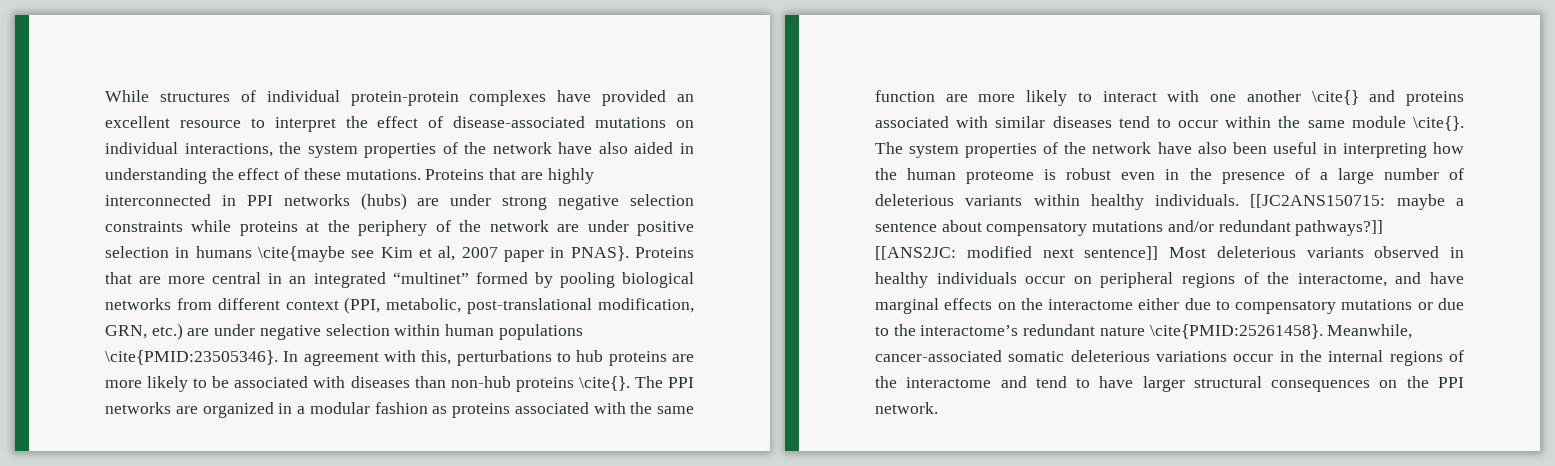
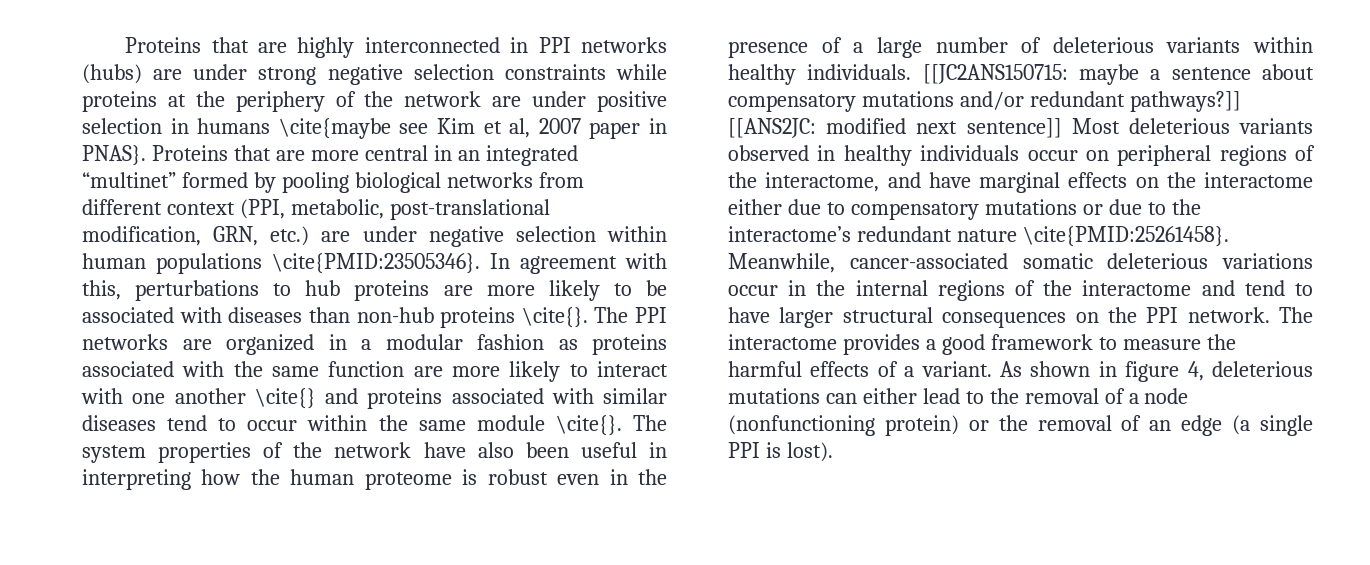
[105,90,694,106] [105,116,695,132] [105,142,694,158] [105,168,421,184] While structures of individual protein-protein complexes have provided an excellent resource to interpret the effect of disease-associated mutations on individual interactions, the system properties of the network have also aided in understanding the effect of these mutations. -> (125, 45) none
(938, 408) none -> [1279,307,1313,323] [728,334,1236,355] [728,361,1313,382] [728,388,1189,404] [728,415,1313,436] [728,442,833,462] The interactome provides a good framework to measure the harmful effects of a variant. As shown in figure 4, deleterious mutations can either lead to the removal of a node (nonfunctioning protein) or the removal of an edge (a single PPI is lost).

